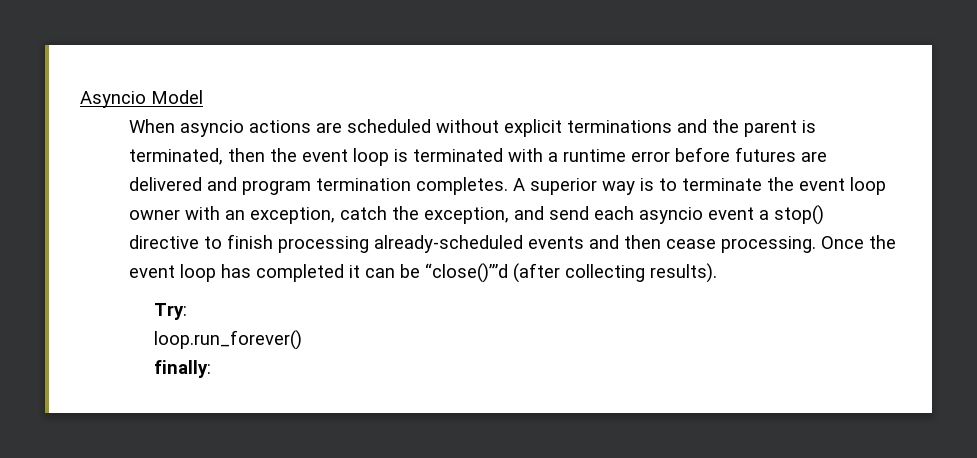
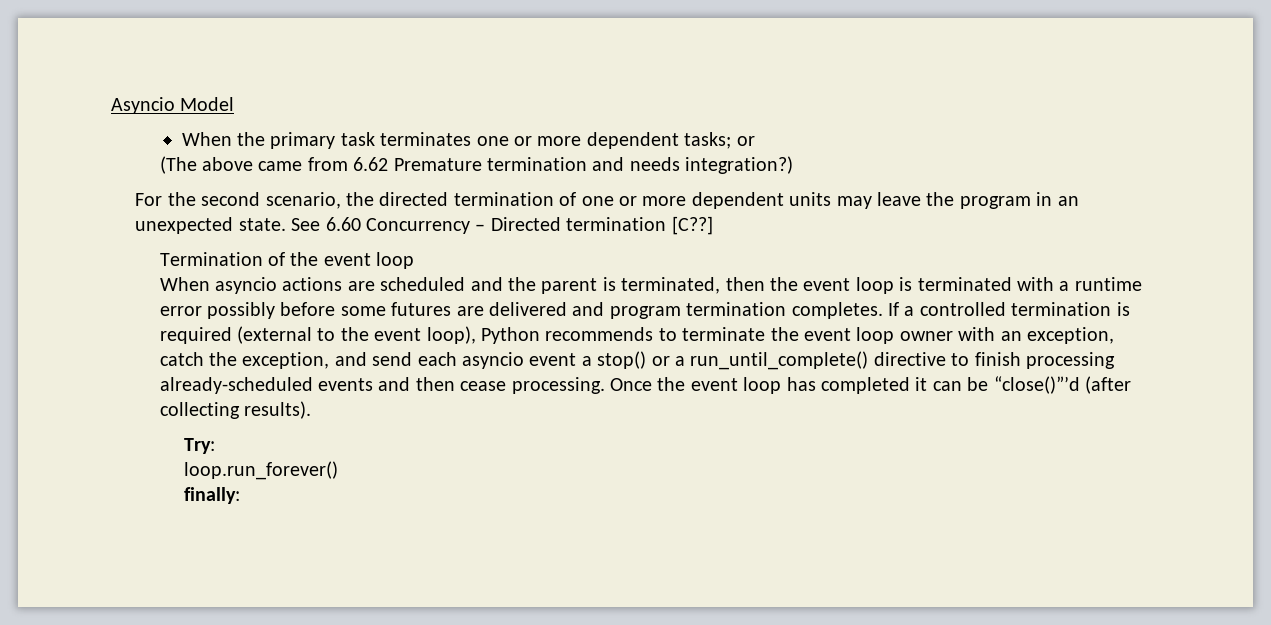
(203, 97) none -> [181,132,755,149] [159,156,794,174] [135,192,1079,209] [135,216,713,235] [159,252,415,269] // When the primary task terminates one or more dependent tasks; or // (The above came from 6.62 Premature termination and needs integration?) // For the second scenario, the directed termination of one or more dependent units may leave the program in an unexpected state. See 6.60 Concurrency – Directed termination [C??] // Termination of the event loop
[436,119,673,137] without explicit terminations -> (466, 284) none
[675,147,731,162] before -> [207,302,386,319] possibly before some
[513,178,655,195] A superior way is -> [888,302,1130,316] [159,326,654,344] If a controlled termination is required (external to the event loop), Python recommends
(825, 215) none -> [651,351,869,370] or a run_until_complete()

